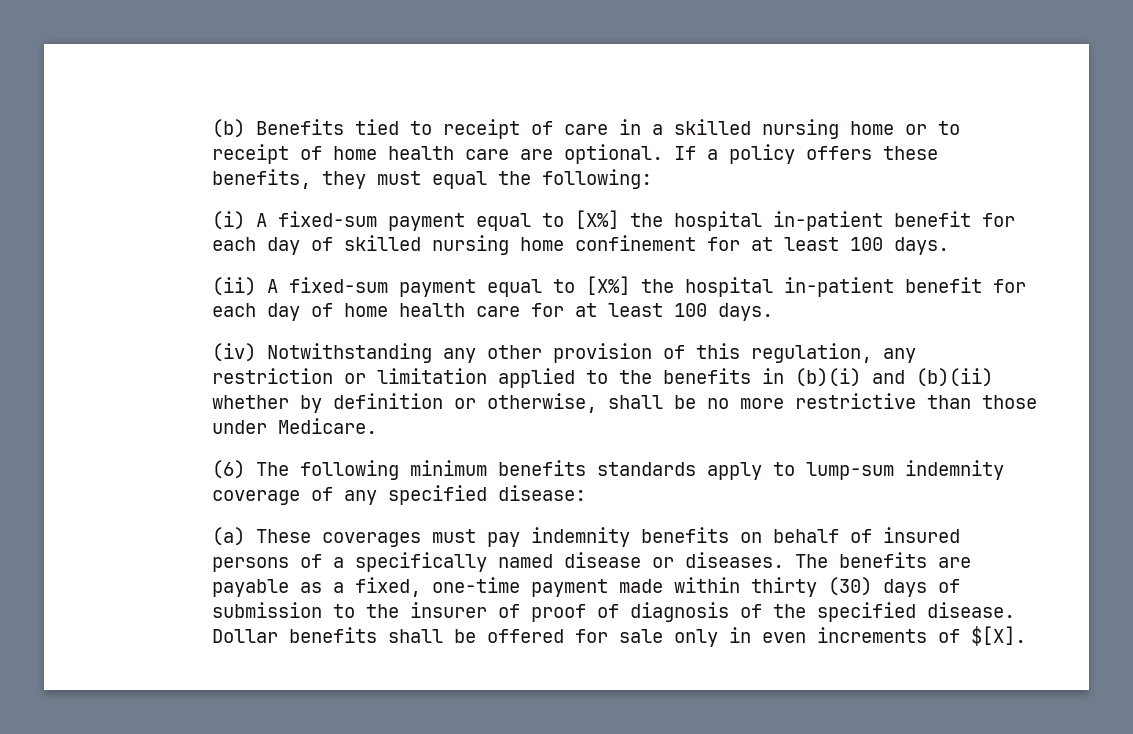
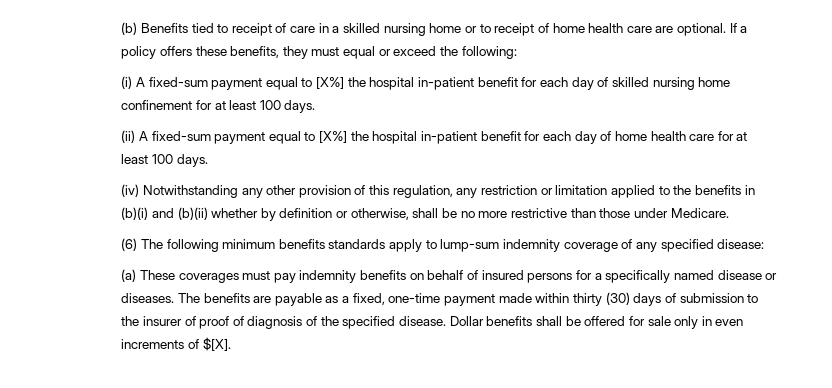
(487, 180) none -> [378,46,437,56] or exceed
[299,554,322,568] of -> [575,270,592,280] for

